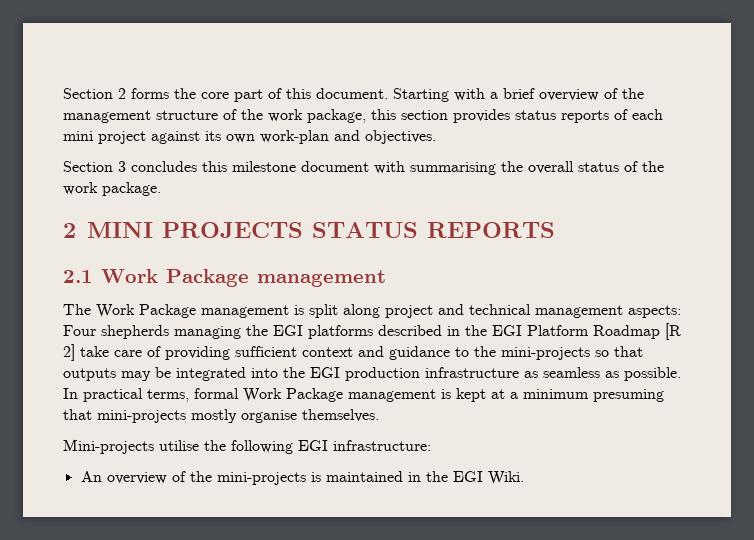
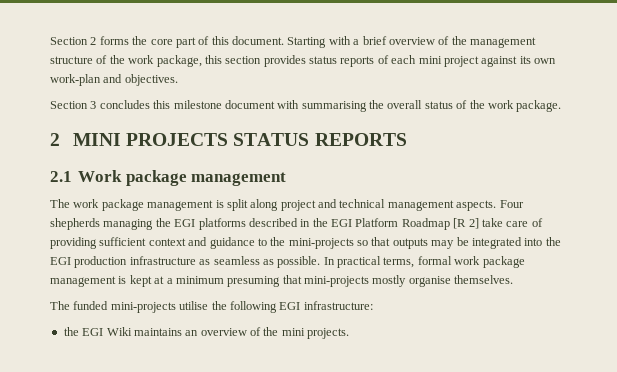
[166,269,249,287] Package -> [125,170,187,186] package
[96,304,196,318] Work Package -> [73,199,144,211] work package
[628,305,681,318] aspects: -> [456,200,497,211] aspects.
[243,388,343,402] Work Package -> [454,256,525,268] work package
[63,439,154,454] Mini-projects -> [50,301,176,313] The funded mini-projects
[80,471,524,485] An overview of the mini-projects is maintained in the EGI Wiki. -> [63,327,350,339] the EGI Wiki maintains an overview of the mini projects.

